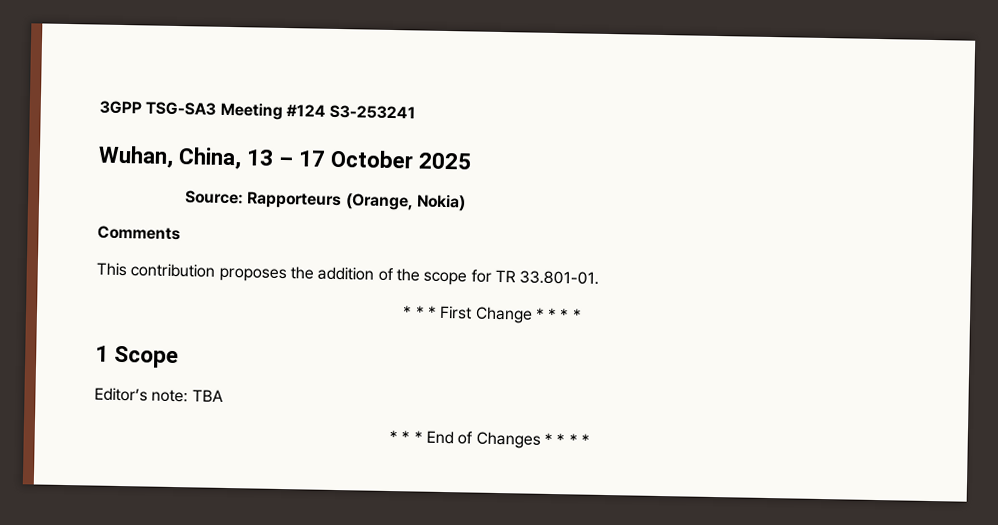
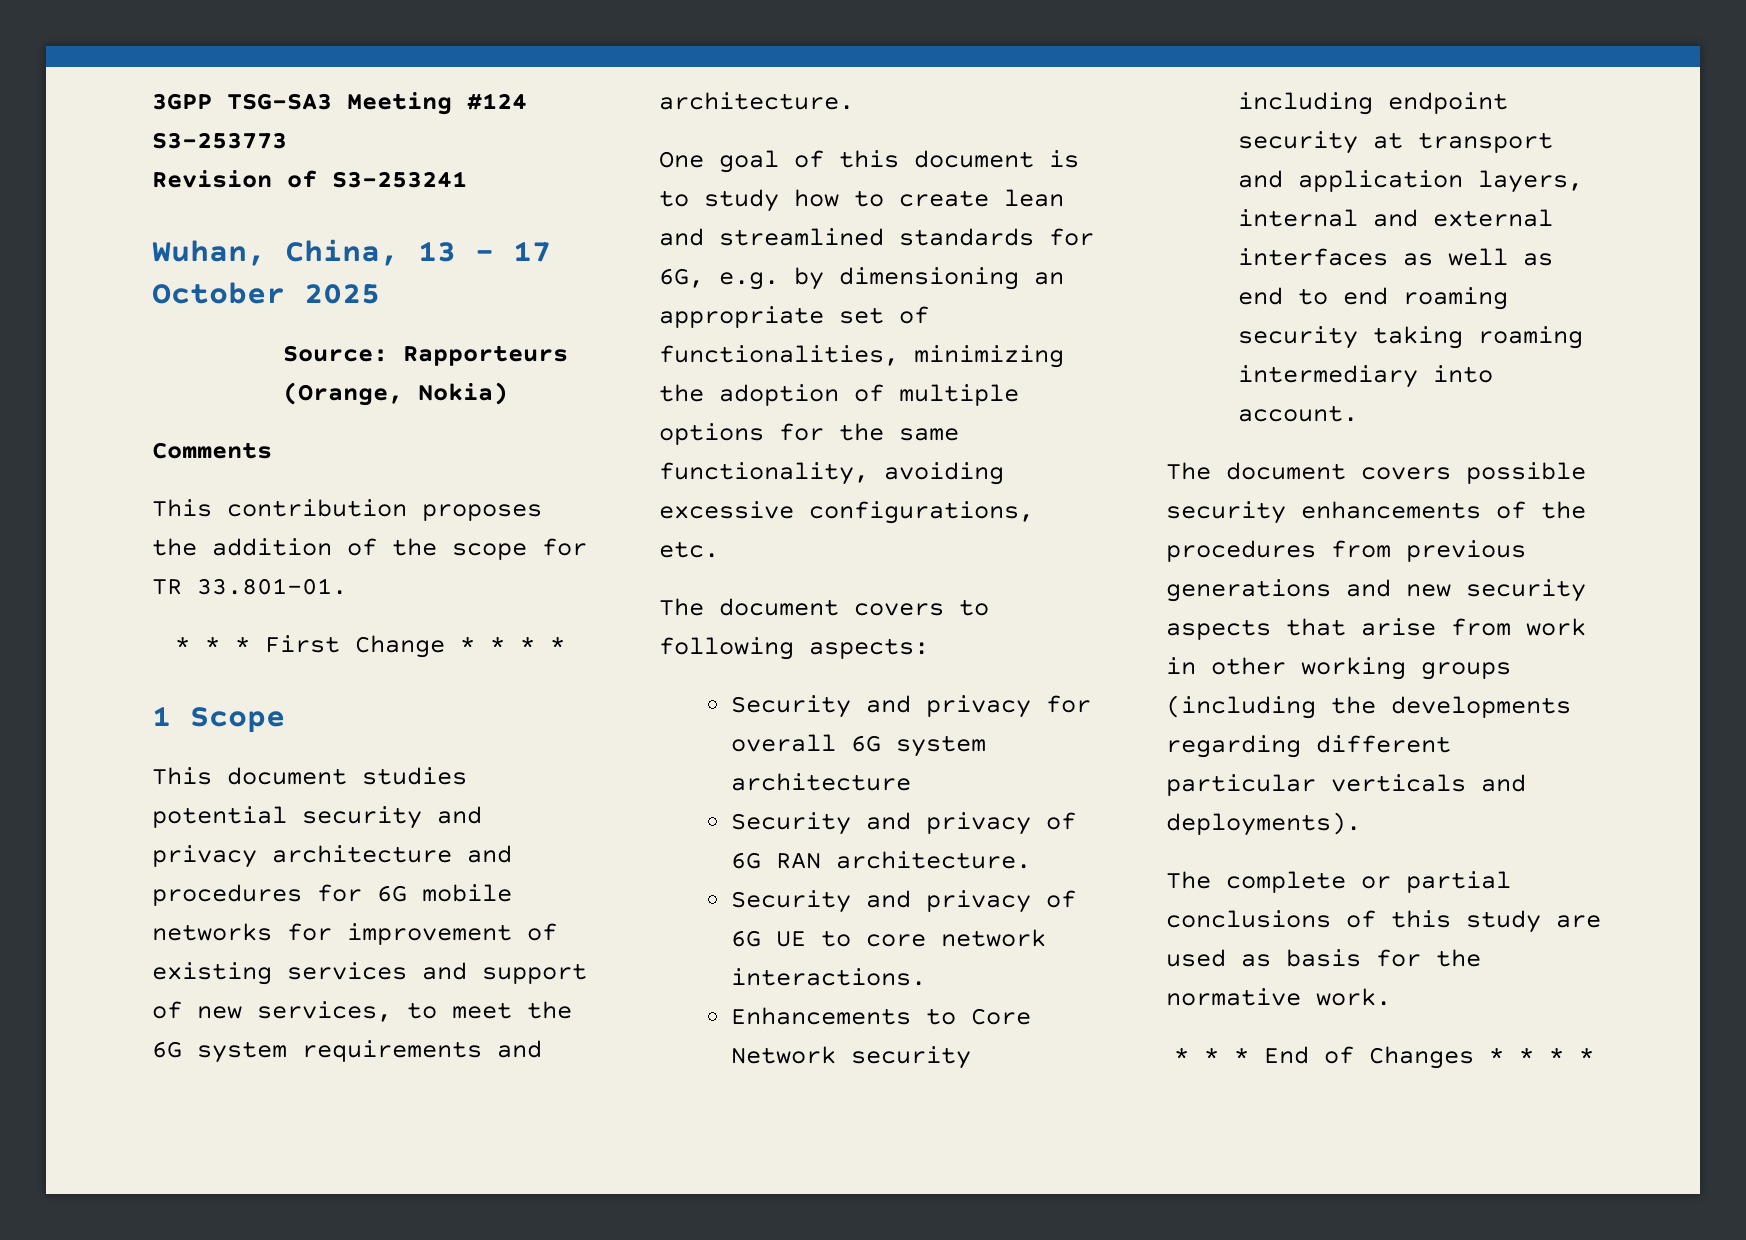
(326, 110) none -> [152,132,287,149] [152,170,317,188] S3-253773 // Revision of
[94,387,224,403] Editor’s note: TBA -> [152,767,467,785] [152,806,482,829] [152,845,512,868] [152,884,512,906] [152,923,557,945] [152,962,587,985] [152,1001,572,1022] [152,1040,542,1063] [659,92,854,110] [659,150,1079,173] [659,189,1064,212] [659,228,1094,246] [659,267,1064,290] [659,306,929,328] [659,345,1064,368] [659,384,1019,406] [659,423,959,445] [659,462,1004,485] [659,501,1034,524] [659,541,719,558] [659,598,989,616] [659,637,929,660] [731,695,1092,718] [731,734,987,757] [731,773,912,791] [731,812,1077,835] [731,851,1032,869] [731,890,1077,913] [731,929,1047,947] [731,968,927,986] [731,1007,1032,1025] [731,1046,972,1069] [1238,92,1509,115] [1238,131,1554,154] [1238,170,1584,193] [1238,209,1554,227] [1238,248,1554,266] [1238,287,1509,310] [1238,326,1584,349] [1238,365,1494,388] [1238,405,1359,422] [1166,462,1586,484] [1166,501,1586,524] [1166,540,1526,562] [1166,579,1586,602] [1166,618,1586,640] [1166,657,1511,680] [1166,695,1571,719] [1166,735,1451,758] [1166,774,1526,796] [1166,812,1361,836] [1166,871,1511,893] [1166,910,1601,933] [1166,949,1481,967] [1166,988,1391,1006] This document studies potential security and privacy architecture and procedures for 6G mobile networks for improvement of existing services and support of new services, to meet the 6G system requirements and architecture. // One goal of this document is to study how to create lean and streamlined standards for 6G, e.g. by dimensioning an appropriate set of functionalities, minimizing the adoption of multiple options for the same functionality, avoiding excessive configurations, etc. // The document covers to following aspects: // Security and privacy for overall 6G system architecture // Security and privacy of 6G RAN architecture. // Security and privacy of 6G UE to core network interactions. // Enhancements to Core Network security including endpoint security at transport and application layers, internal and external interfaces as well as end to end roaming security taking roaming intermediary into account. // The document covers possible security enhancements of the procedures from previous generations and new security aspects that arise from work in other working groups (including the developments regarding different particular verticals and deployments). // The complete or partial conclusions of this study are used as basis for the normative work.

